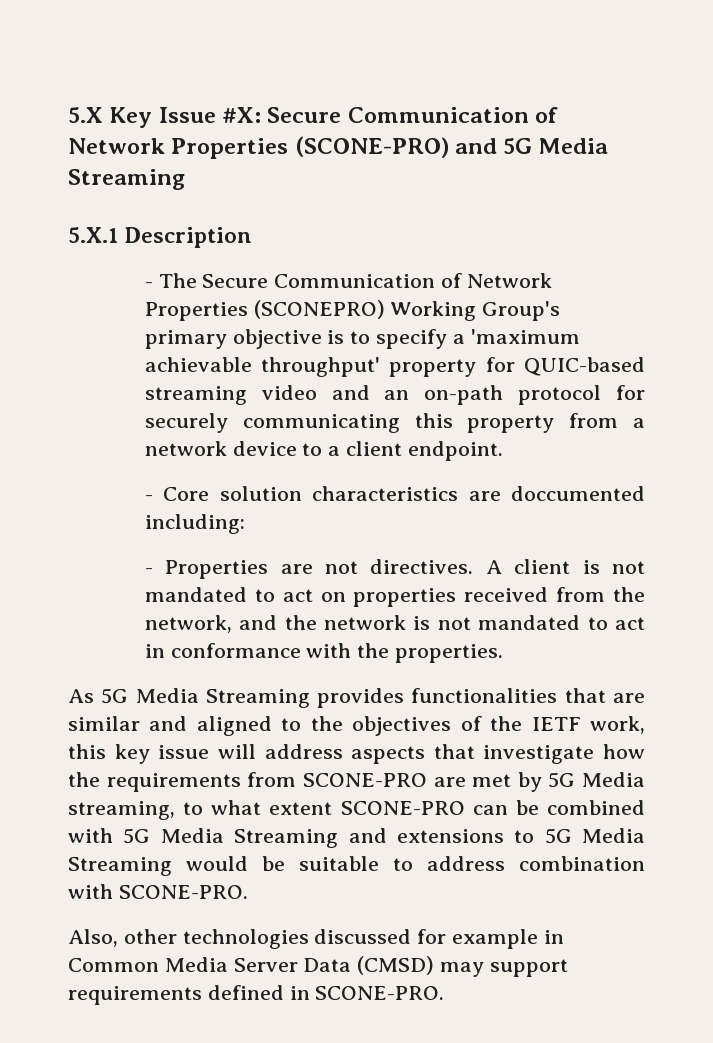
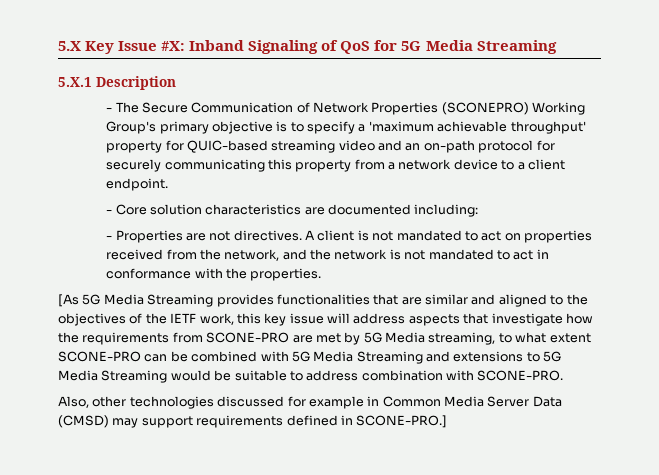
[267,107,559,123] [68,136,498,159] Secure Communication of Network Properties (SCONE-PRO) and -> [189,40,398,54] Inband Signaling of QoS for
[510,486,645,501] doccumented -> [328,204,412,215] documented
[68,689,94,703] As -> [58,294,79,307] [As
[315,986,445,1000] SCONE-PRO. -> [356,415,448,428] SCONE-PRO.]

